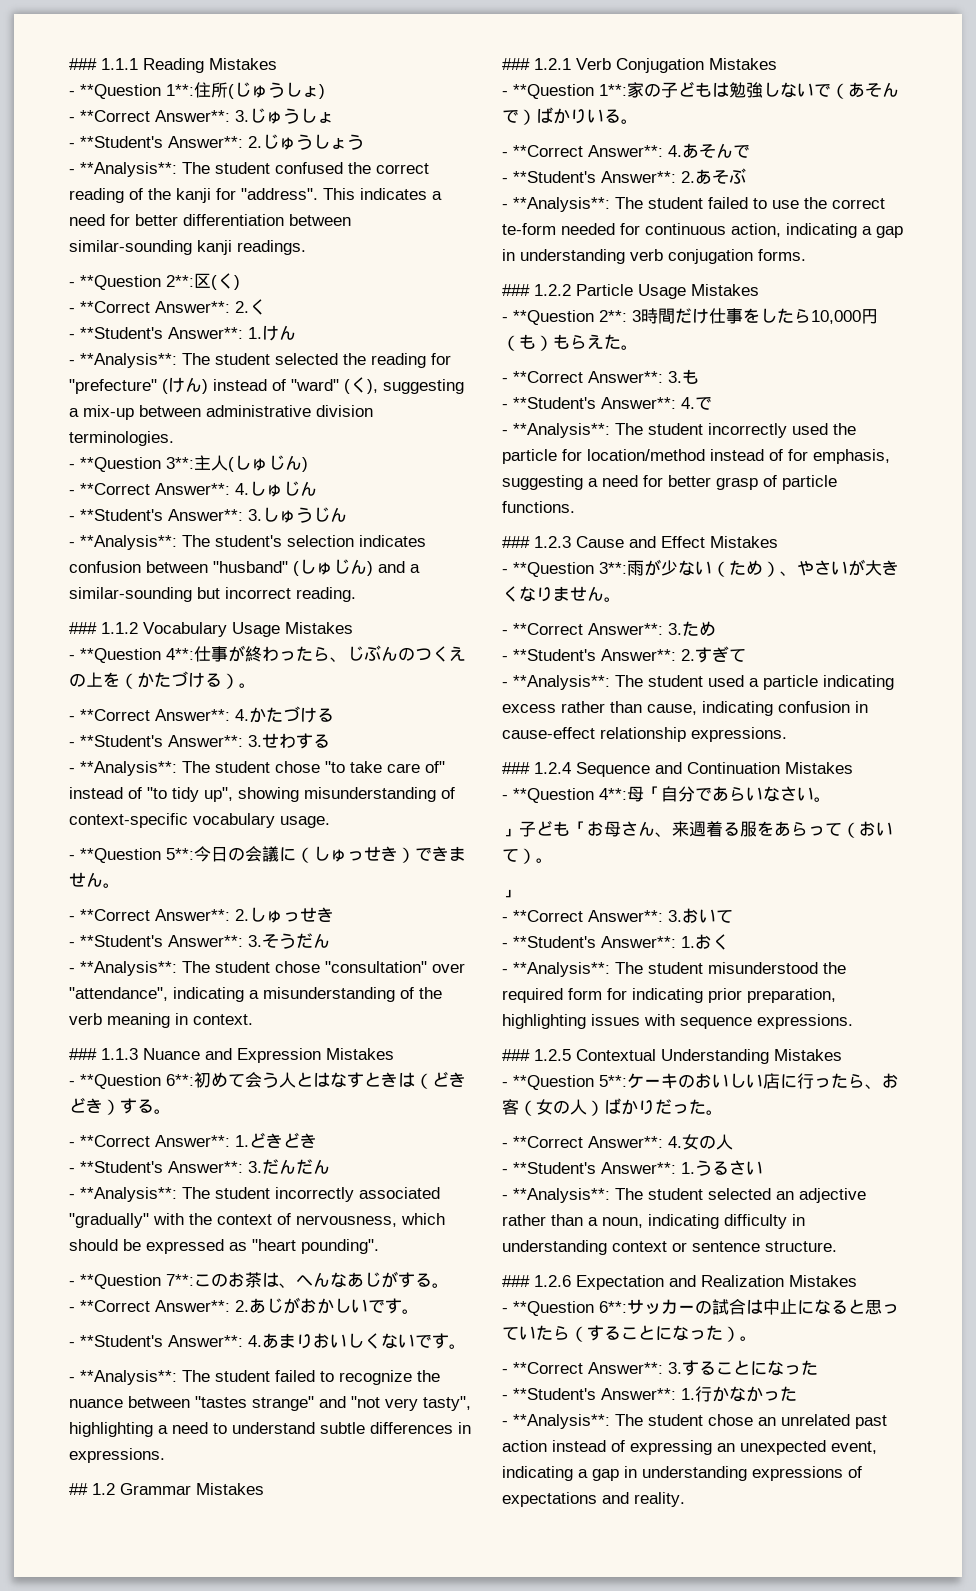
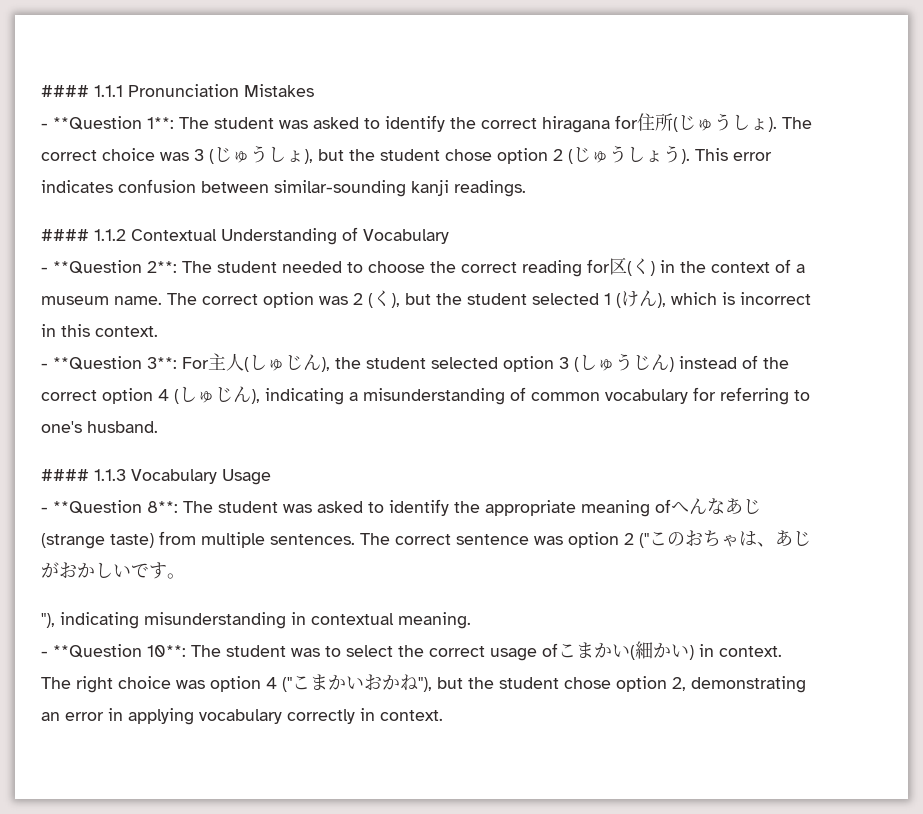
[69,58,277,73] [69,84,194,99] ### 1.1.1 Reading Mistakes // - **Question 1**: -> [41,84,314,97] [41,115,638,133] #### 1.1.1 Pronunciation Mistakes // - **Question 1**: The student was asked to identify the correct hiragana for
[319,84,325,99] [69,108,334,124] [69,134,364,150] [69,162,429,177] [69,188,442,203] [69,214,351,226] [69,240,306,255] [69,273,240,290] [69,299,266,315] [69,325,296,341] [69,353,451,368] [69,377,464,394] [69,405,373,420] [69,431,174,446] [69,457,194,472] ) // - **Correct Answer**: 3.じゅうしょ // - **Student's Answer**: 2.じゅうしょう // - **Analysis**: The student confused the correct reading of the kanji for "address". This indicates a need for better differentiation between similar-sounding kanji readings. // - **Question 2**:区(く) // - **Correct Answer**: 2.く // - **Student's Answer**: 1.けん // - **Analysis**: The student selected the reading for "prefecture" (けん) instead of "ward" (く), suggesting a mix-up between administrative division terminologies. // - **Question 3**: -> [768,117,812,132] [41,145,772,164] [41,179,526,197] [41,227,449,245] [41,257,805,277] [41,290,811,308] [41,324,158,337] [41,356,209,370] ). The correct choice was 3 (じゅうしょ), but the student chose option 2 (じゅうしょう). This error indicates confusion between similar-sounding kanji readings. // #### 1.1.2 Contextual Understanding of Vocabulary // - **Question 2**: The student needed to choose the correct reading for区(く) in the context of a museum name. The correct option was 2 (く), but the student selected 1 (けん), which is incorrect in this context. // - **Question 3**: For
[302,457,308,472] [69,481,317,497] [69,507,347,523] [69,535,426,550] [69,559,420,576] [69,587,356,602] [69,622,353,637] [69,645,466,663] [69,671,256,689] [69,706,334,723] [69,733,330,749] [69,761,445,776] [69,787,455,802] [69,813,330,828] [69,846,466,863] [69,872,120,888] [69,907,334,923] [69,933,330,949] [69,961,465,976] [69,987,442,1002] [69,1013,253,1028] [69,1048,394,1063] [69,1071,466,1089] [69,1097,171,1115] [69,1132,317,1148] [69,1159,330,1174] [69,1187,440,1202] [69,1213,445,1228] [69,1239,379,1254] [69,1271,449,1289] [69,1300,249,1312] ) // - **Correct Answer**: 4.しゅじん // - **Student's Answer**: 3.しゅうじん // - **Analysis**: The student's selection indicates confusion between "husband" (しゅじん) and a similar-sounding but incorrect reading. // ### 1.1.2 Vocabulary Usage Mistakes // - **Question 4**:仕事が終わったら、じぶんのつくえの上を（かたづける）。 // - **Correct Answer**: 4.かたづける // - **Student's Answer**: 3.せわする // - **Analysis**: The student chose "to take care of" instead of "to tidy up", showing misunderstanding of context-specific vocabulary usage. // - **Question 5**:今日の会議に（しゅっせき）できません。 // - **Correct Answer**: 2.しゅっせき // - **Student's Answer**: 3.そうだん // - **Analysis**: The student chose "consultation" over "attendance", indicating a misunderstanding of the verb meaning in context. // ### 1.1.3 Nuance and Expression Mistakes // - **Question 6**:初めて会う人とはなすときは（どきどき）する。 // - **Correct Answer**: 1.どきどき // - **Student's Answer**: 3.だんだん // - **Analysis**: The student incorrectly associated "gradually" with the context of nervousness, which should be expressed as "heart pounding". // - **Question 7**:このお茶は、へんなあじがする。 // - **Correct Answer**: 2. -> [321,353,789,372] [41,386,810,405] [41,421,158,433] [41,469,271,485] [41,498,761,517] [41,530,775,549] ), the student selected option 3 (しゅうじん) instead of the correct option 4 (しゅじん), indicating a misunderstanding of common vocabulary for referring to one's husband. // #### 1.1.3 Vocabulary Usage // - **Question 8**: The student was asked to identify the appropriate meaning ofへんなあじ(strange taste) from multiple sentences. The correct sentence was option 2 ("このおちゃは、
[69,1333,466,1349] [69,1370,440,1385] [69,1396,471,1411] [69,1422,471,1437] [69,1448,165,1463] [69,1483,264,1495] [502,58,777,73] [502,81,899,99] [502,107,638,125] [502,143,750,159] [502,168,746,185] [502,197,885,212] [502,223,903,238] [502,249,806,264] [502,284,759,299] [502,308,878,325] [502,334,638,351] [502,369,699,384] [502,396,712,410] [502,423,856,438] [502,449,890,464] [502,475,837,490] [502,501,575,513] [502,536,778,548] [502,559,899,577] [502,586,621,602] [502,621,716,636] [502,646,746,663] [502,675,894,690] [502,701,868,716] [502,727,787,742] [502,762,853,777] [502,786,831,803] [502,820,893,838] [502,848,553,864] [502,889,519,898] [502,908,733,923] [502,934,729,950] [502,962,846,977] [502,988,836,1003] [502,1014,853,1029] [502,1049,842,1064] [502,1073,899,1090] [502,1098,723,1116] [502,1134,733,1150] [502,1160,763,1176] [502,1188,866,1203] [502,1214,805,1229] [502,1240,837,1255] [502,1275,857,1290] [502,1299,899,1316] [502,1325,757,1342] [502,1360,818,1376] [502,1386,797,1402] [502,1414,887,1429] [502,1440,877,1455] [502,1466,862,1481] [502,1492,685,1507] - **Student's Answer**: 4.あまりおいしくないです。 // - **Analysis**: The student failed to recognize the nuance between "tastes strange" and "not very tasty", highlighting a need to understand subtle differences in expressions. // ## 1.2 Grammar Mistakes // ### 1.2.1 Verb Conjugation Mistakes // - **Question 1**:家の子どもは勉強しないで（あそんで）ばかりいる。 // - **Correct Answer**: 4.あそんで // - **Student's Answer**: 2.あそぶ // - **Analysis**: The student failed to use the correct te-form needed for continuous action, indicating a gap in understanding verb conjugation forms. // ### 1.2.2 Particle Usage Mistakes // - **Question 2**: 3時間だけ仕事をしたら10,000円（も）もらえた。 // - **Correct Answer**: 3.も // - **Student's Answer**: 4.で // - **Analysis**: The student incorrectly used the particle for location/method instead of for emphasis, suggesting a need for better grasp of particle functions. // ### 1.2.3 Cause and Effect Mistakes // - **Question 3**:雨が少ない（ため）、やさいが大きくなりません。 // - **Correct Answer**: 3.ため // - **Student's Answer**: 2.すぎて // - **Analysis**: The student used a particle indicating excess rather than cause, indicating confusion in cause-effect relationship expressions. // ### 1.2.4 Sequence and Continuation Mistakes // - **Question 4**:母「自分であらいなさい。 // 」子ども「お母さん、来週着る服をあらって（おいて）。 // 」 // - **Correct Answer**: 3.おいて // - **Student's Answer**: 1.おく // - **Analysis**: The student misunderstood the required form for indicating prior preparation, highlighting issues with sequence expressions. // ### 1.2.5 Contextual Understanding Mistakes // - **Question 5**:ケーキのおいしい店に行ったら、お客（女の人）ばかりだった。 // - **Correct Answer**: 4.女の人 // - **Student's Answer**: 1.うるさい // - **Analysis**: The student selected an adjective rather than a noun, indicating difficulty in understanding context or sentence structure. // ### 1.2.6 Expectation and Realization Mistakes // - **Question 6**:サッカーの試合は中止になると思っていたら（することになった）。 // - **Correct Answer**: 3.することになった // - **Student's Answer**: 1.行かなかった // - **Analysis**: The student chose an unrelated past action instead of expressing an unexpected event, indicating a gap in understanding expressions of expectations and reality. -> [41,612,471,629] [41,641,782,661] [41,674,806,693] [41,708,443,725] "), indicating misunderstanding in contextual meaning. // - **Question 10**: The student was to select the correct usage ofこまかい(細かい) in context. The right choice was option 4 ("こまかいおかね"), but the student chose option 2, demonstrating an error in applying vocabulary correctly in context.

